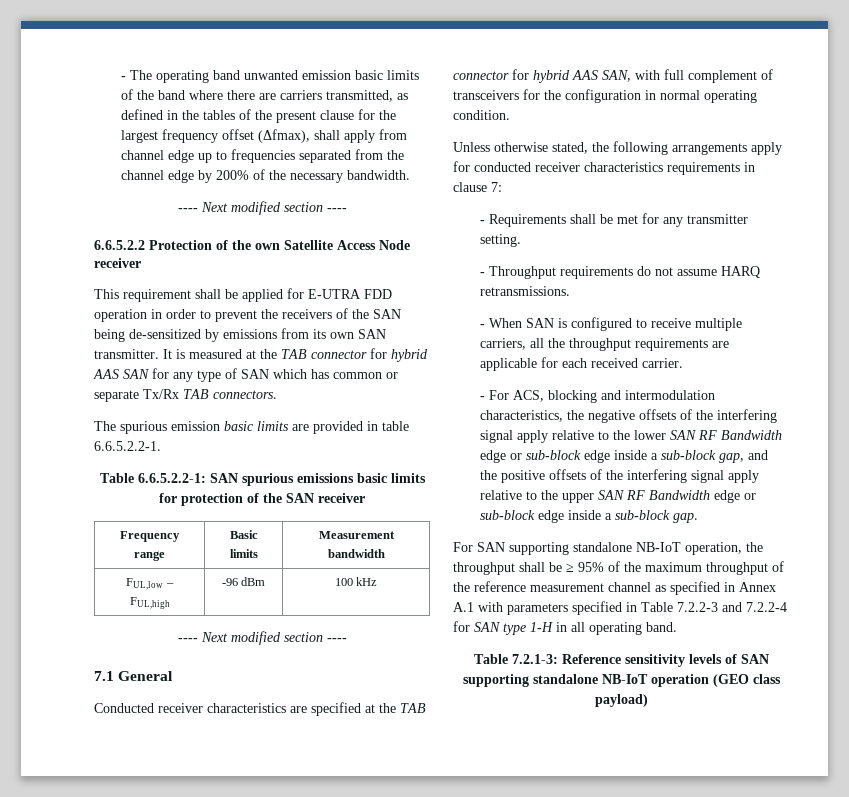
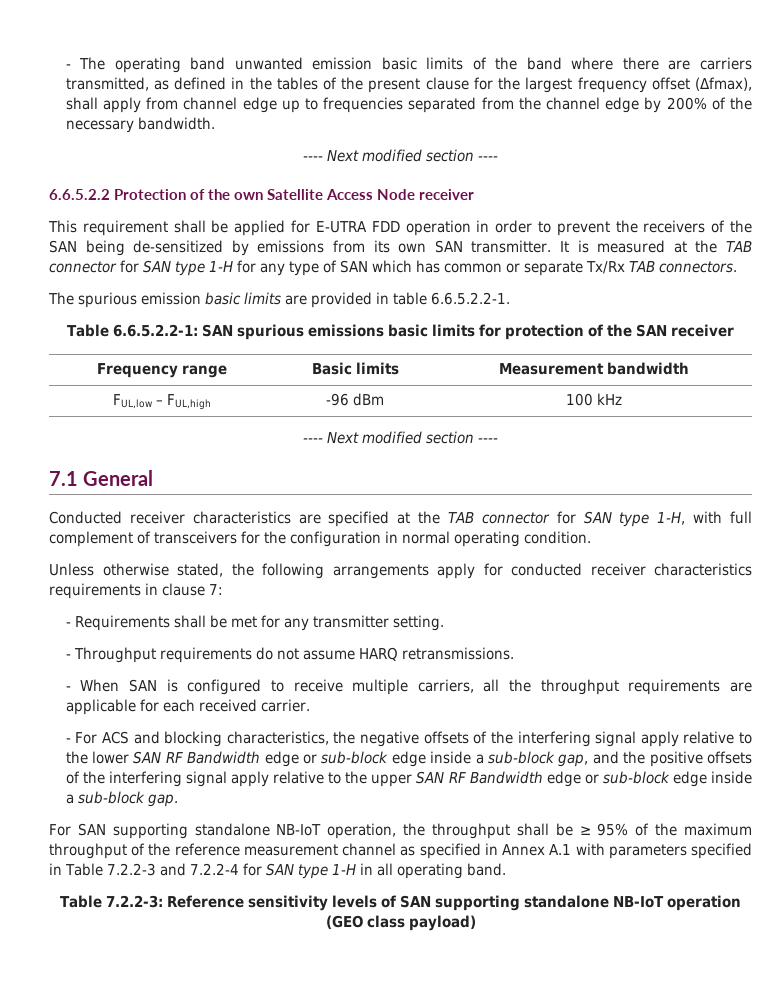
[391,349,428,362] [93,369,149,379] hybrid AAS SAN -> [143,260,233,276] SAN type 1-H
[533,70,631,83] hybrid AAS SAN, -> [583,511,686,527] SAN type 1-H,
[513,390,716,403] ACS, blocking and intermodulation -> [101,731,223,747] ACS and blocking
[511,654,558,664] 7.2.1-3: -> [105,895,163,908] 7.2.2-3:

